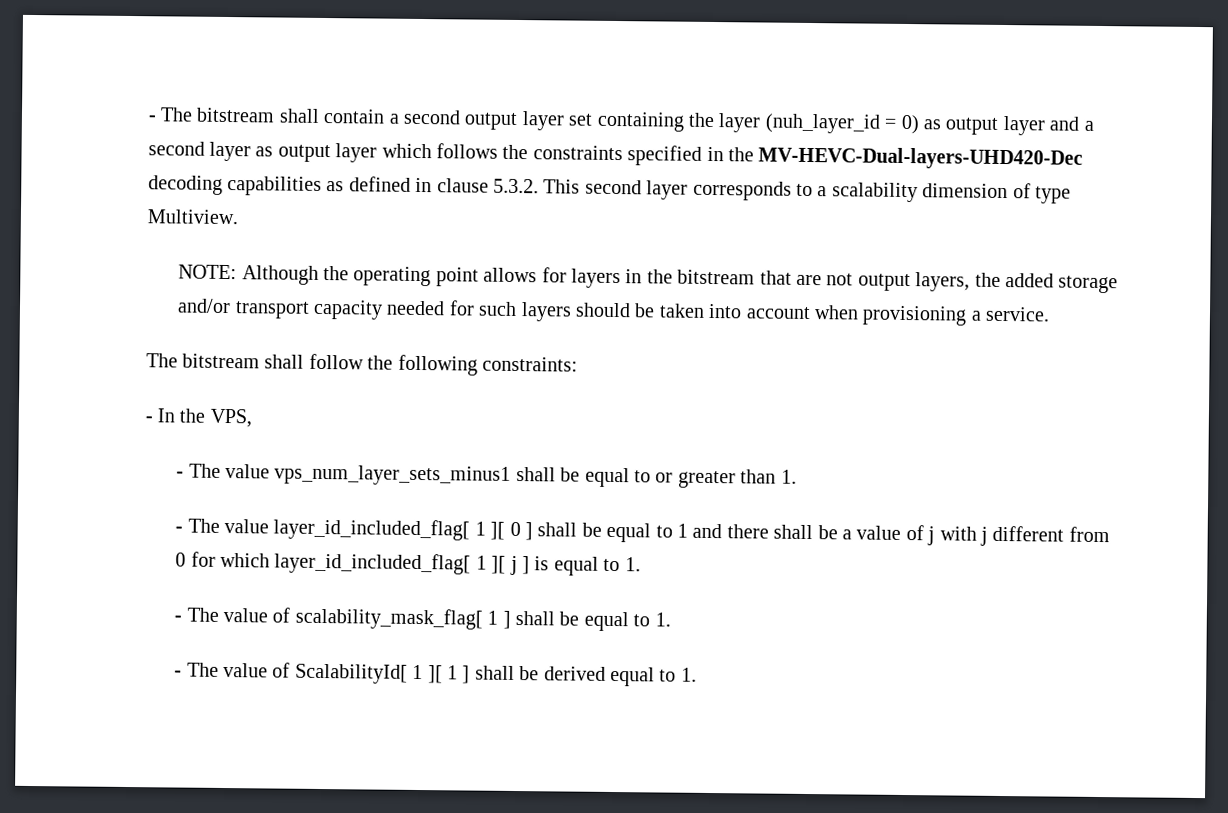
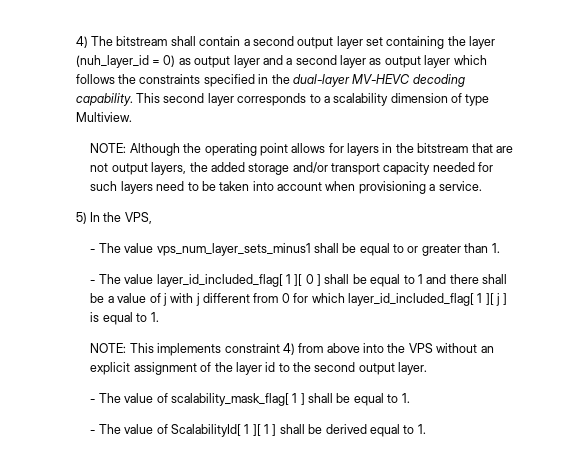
[147,115,156,122] - -> [75,36,88,48] 4)
[758,146,1084,170] [147,175,539,196] MV-HEVC-Dual-layers-UHD420-Dec decoding capabilities as defined in clause 5.3.2. -> [292,74,465,87] [75,93,133,106] dual-layer MV-HEVC decoding capability.
[574,302,631,318] should -> [156,181,199,191] need to
[145,353,578,376] [144,416,153,423] The bitstream shall follow the following constraints: // - -> [75,212,87,224] 5)
(641, 564) none -> [90,343,494,356] [90,362,428,375] // NOTE: This implements constraint 4) from above into the VPS without an explicit assignment of the layer id to the second output layer.

